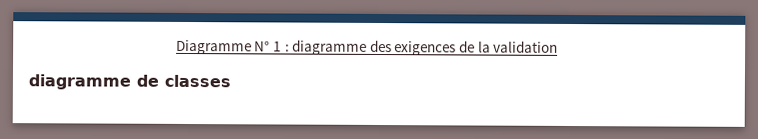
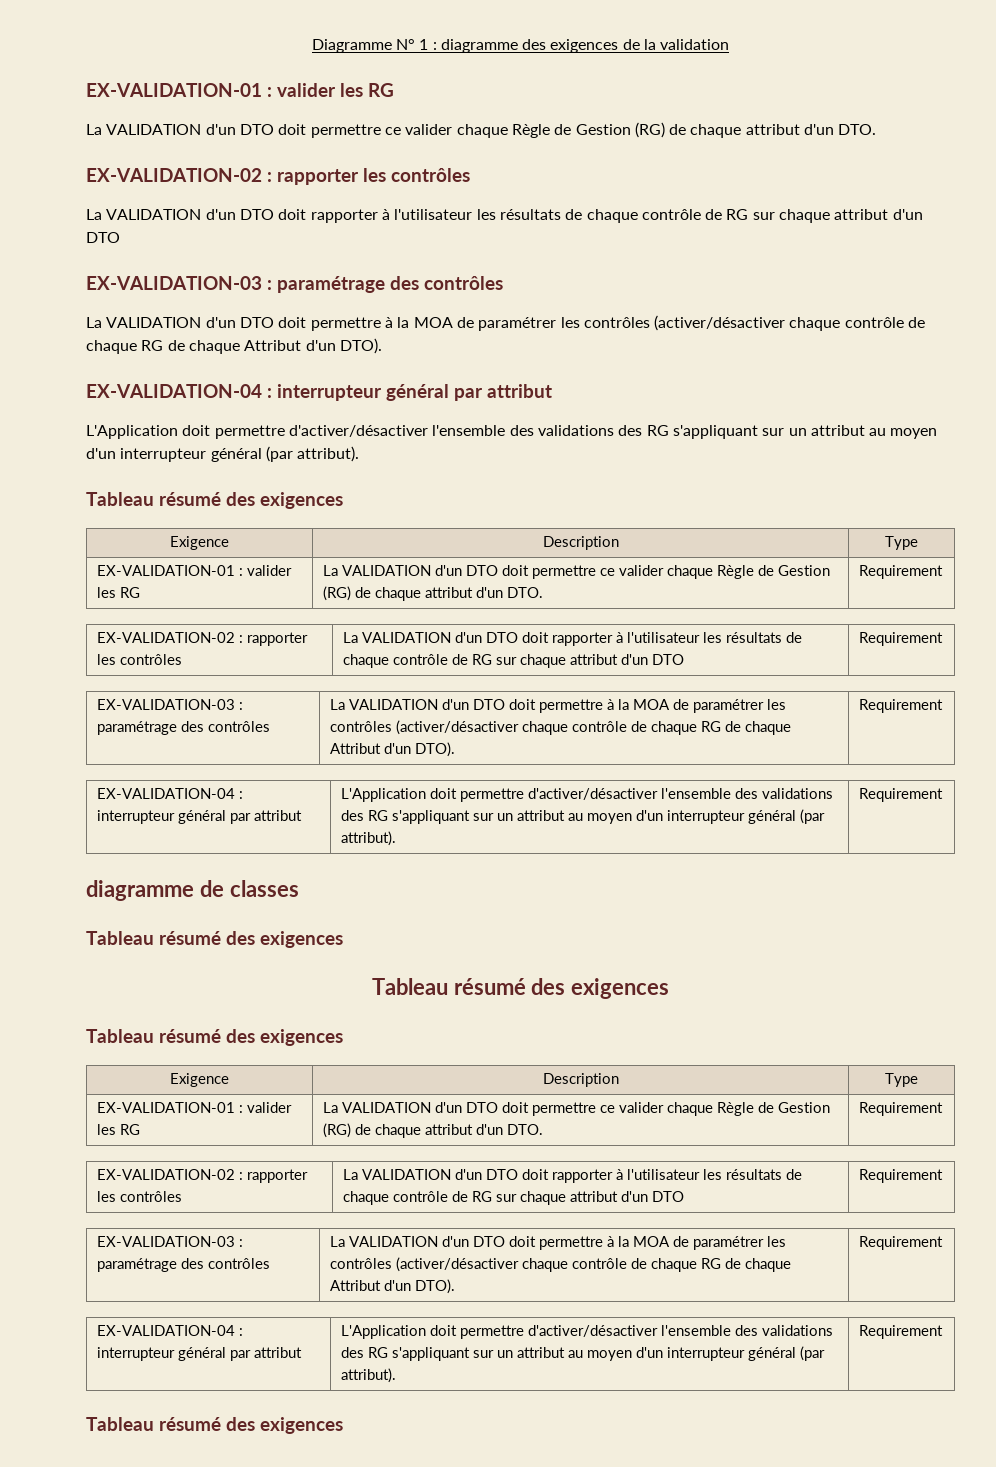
[28,74,231,90] diagramme de classes -> [86,83,394,97] [86,122,877,138] [86,168,470,185] [86,209,923,223] [86,232,120,243] [86,276,503,293] [86,315,926,331] [86,338,382,354] [86,384,552,401] [86,425,938,439] [86,446,360,462] [86,492,343,509] [170,536,229,550] [542,536,619,550] [885,536,918,550] [96,565,292,576] [96,587,140,598] [322,565,830,579] [322,586,543,601] [858,565,943,579] [96,632,308,646] [96,654,182,665] [342,632,802,646] [342,654,684,668] [858,632,943,646] [96,699,243,710] [96,721,270,735] [329,699,786,713] [329,720,791,735] [329,742,455,757] [858,699,943,713] [96,788,243,799] [96,810,302,824] [340,788,833,802] [340,809,825,824] [340,831,396,846] [858,788,943,802] [86,880,299,901] [86,931,343,948] [371,978,670,999] [86,1029,343,1046] [170,1073,229,1087] [542,1073,619,1087] [885,1073,918,1087] [96,1102,292,1113] [96,1124,140,1135] [322,1102,830,1116] [322,1123,543,1138] [858,1102,943,1116] [96,1169,308,1183] [96,1191,182,1202] [342,1169,802,1183] [342,1191,684,1205] [858,1169,943,1183] [96,1236,243,1247] [96,1258,270,1272] [329,1236,786,1250] [329,1257,791,1272] [329,1279,455,1294] [858,1236,943,1250] [96,1325,243,1336] [96,1347,302,1361] [340,1325,833,1339] [340,1346,825,1361] [340,1368,396,1383] [858,1325,943,1339] [86,1417,343,1434] EX-VALIDATION-01 : valider les RG // La VALIDATION d'un DTO doit permettre ce valider chaque Règle de Gestion (RG) de chaque attribut d'un DTO. // EX-VALIDATION-02 : rapporter les contrôles // La VALIDATION d'un DTO doit rapporter à l'utilisateur les résultats de chaque contrôle de RG sur chaque attribut d'un DTO // EX-VALIDATION-03 : paramétrage des contrôles // La VALIDATION d'un DTO doit permettre à la MOA de paramétrer les contrôles (activer/désactiver chaque contrôle de chaque RG de chaque Attribut d'un DTO). // EX-VALIDATION-04 : interrupteur général par attribut // L'Application doit permettre d'activer/désactiver l'ensemble des validations des RG s'appliquant sur un attribut au moyen d'un interrupteur général (par attribut). // Tableau résumé des exigences // Exigence | Description | Type // EX-VALIDATION-01 : valider les RG | La VALIDATION d'un DTO doit permettre ce valider chaque Règle de Gestion (RG) de chaque attribut d'un DTO. | Requirement // EX-VALIDATION-02 : rapporter les contrôles | La VALIDATION d'un DTO doit rapporter à l'utilisateur les résultats de chaque contrôle de RG sur chaque attribut d'un DTO | Requirement // EX-VALIDATION-03 : paramétrage des contrôles | La VALIDATION d'un DTO doit permettre à la MOA de paramétrer les contrôles (activer/désactiver chaque contrôle de chaque RG de chaque Attribut d'un DTO). | Requirement // EX-VALIDATION-04 : interrupteur général par attribut | L'Application doit permettre d'activer/désactiver l'ensemble des validations des RG s'appliquant sur un attribut au moyen d'un interrupteur général (par attribut). | Requirement // diagramme de classes // Tableau résumé des exigences // Tableau résumé des exigences // Tableau résumé des exigences // Exigence | Description | Type // EX-VALIDATION-01 : valider les RG | La VALIDATION d'un DTO doit permettre ce valider chaque Règle de Gestion (RG) de chaque attribut d'un DTO. | Requirement // EX-VALIDATION-02 : rapporter les contrôles | La VALIDATION d'un DTO doit rapporter à l'utilisateur les résultats de chaque contrôle de RG sur chaque attribut d'un DTO | Requirement // EX-VALIDATION-03 : paramétrage des contrôles | La VALIDATION d'un DTO doit permettre à la MOA de paramétrer les contrôles (activer/désactiver chaque contrôle de chaque RG de chaque Attribut d'un DTO). | Requirement // EX-VALIDATION-04 : interrupteur général par attribut | L'Application doit permettre d'activer/désactiver l'ensemble des validations des RG s'appliquant sur un attribut au moyen d'un interrupteur général (par attribut). | Requirement // Tableau résumé des exigences

